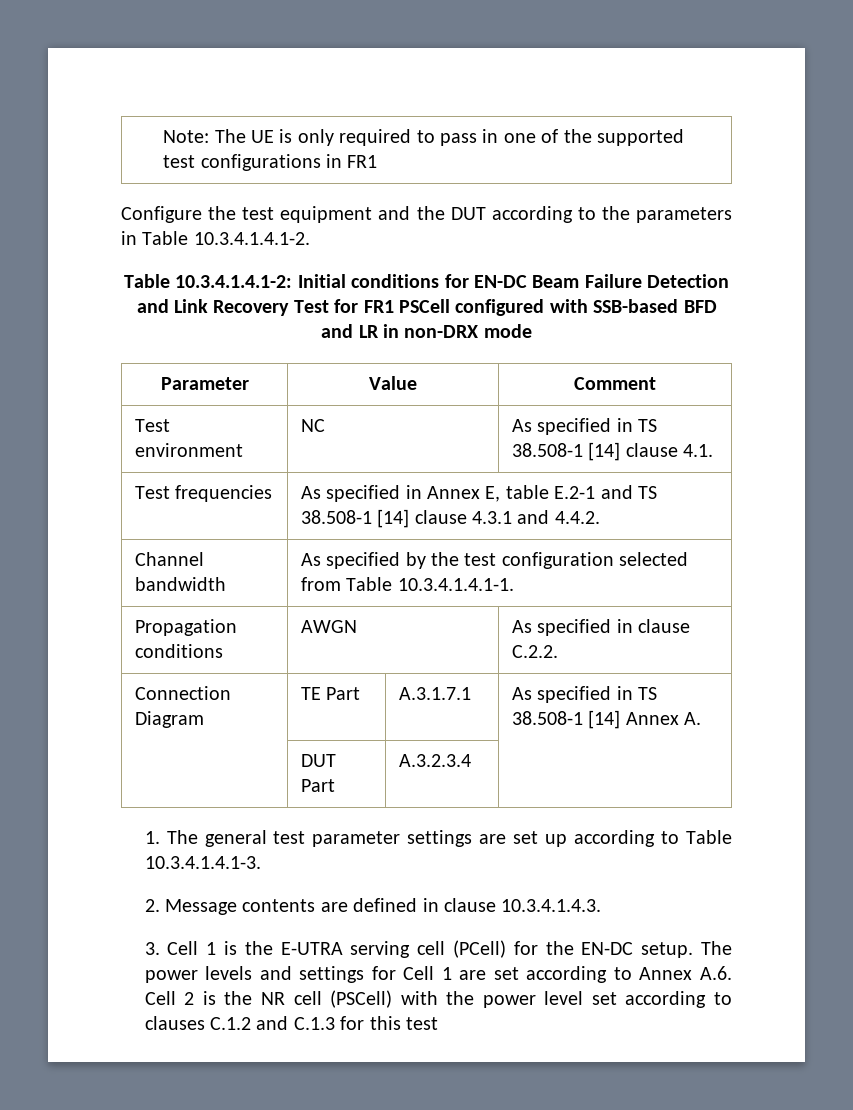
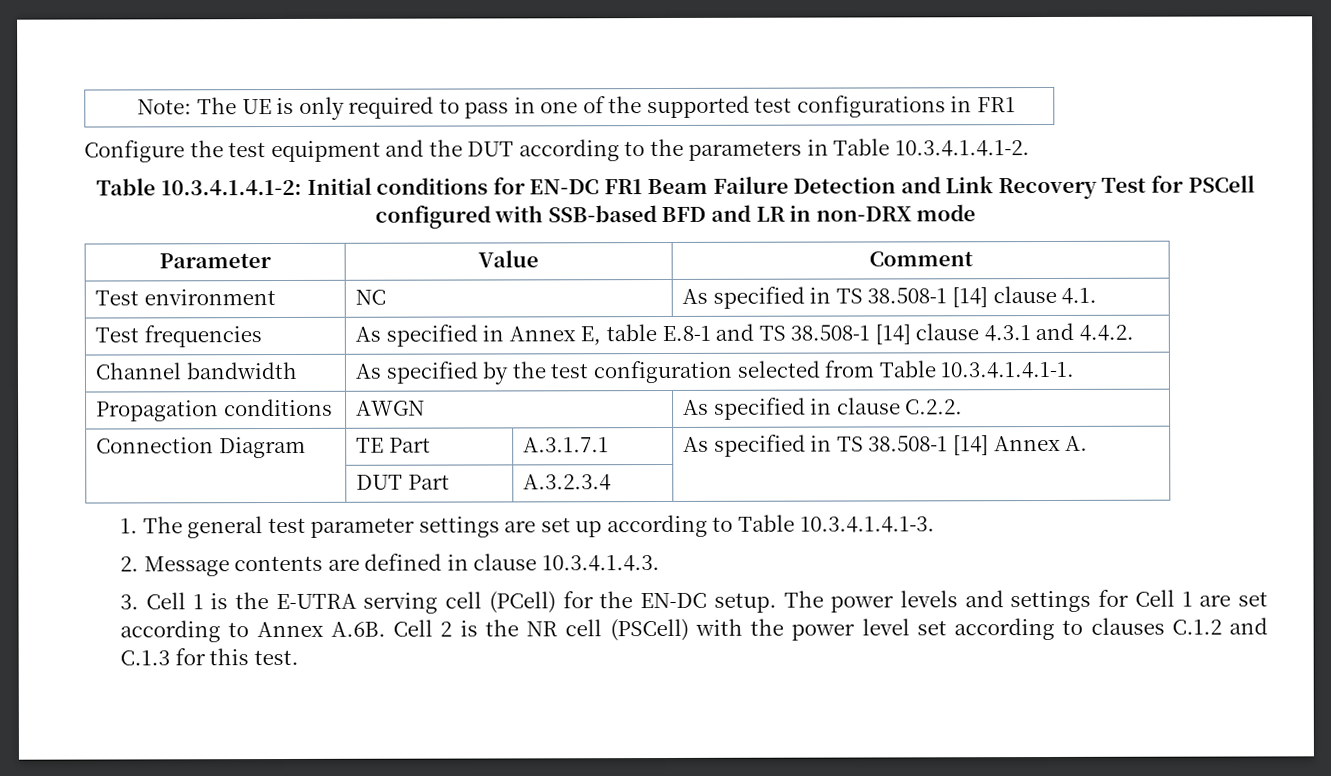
(527, 281) none -> [603,179,643,195] FR1
[363,300,394,313] FR1 -> (1184, 184) none
[554,486,596,499] E.2-1 -> [661,325,711,342] E.8-1
[700,966,733,980] A.6. -> [330,621,386,637] A.6B.
[406,1017,439,1030] test -> [253,649,299,666] test.

